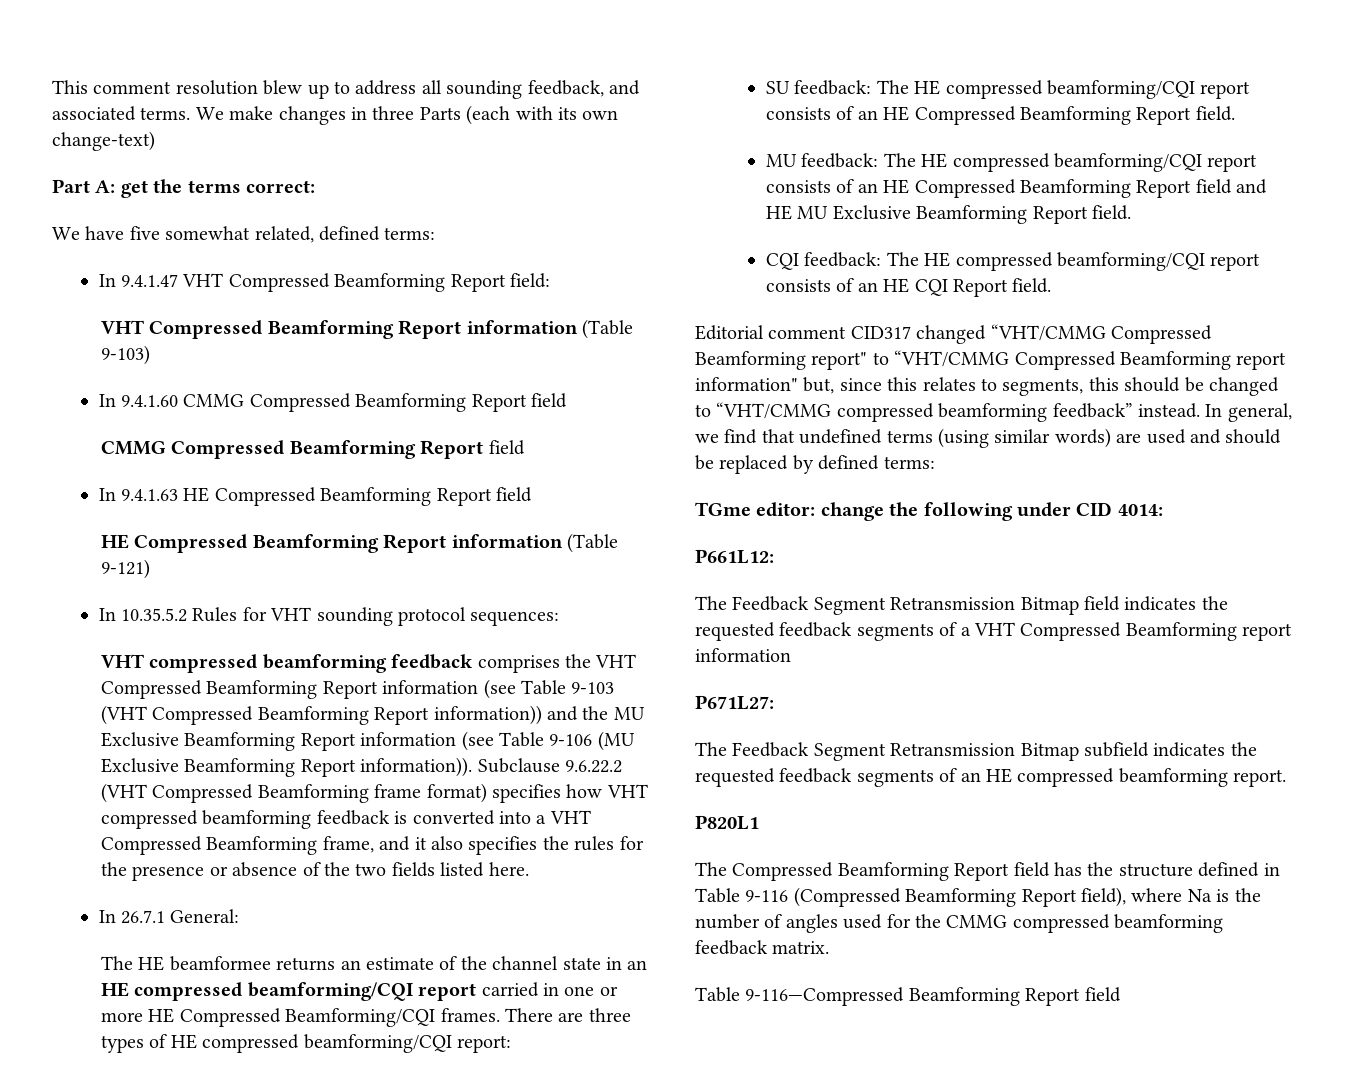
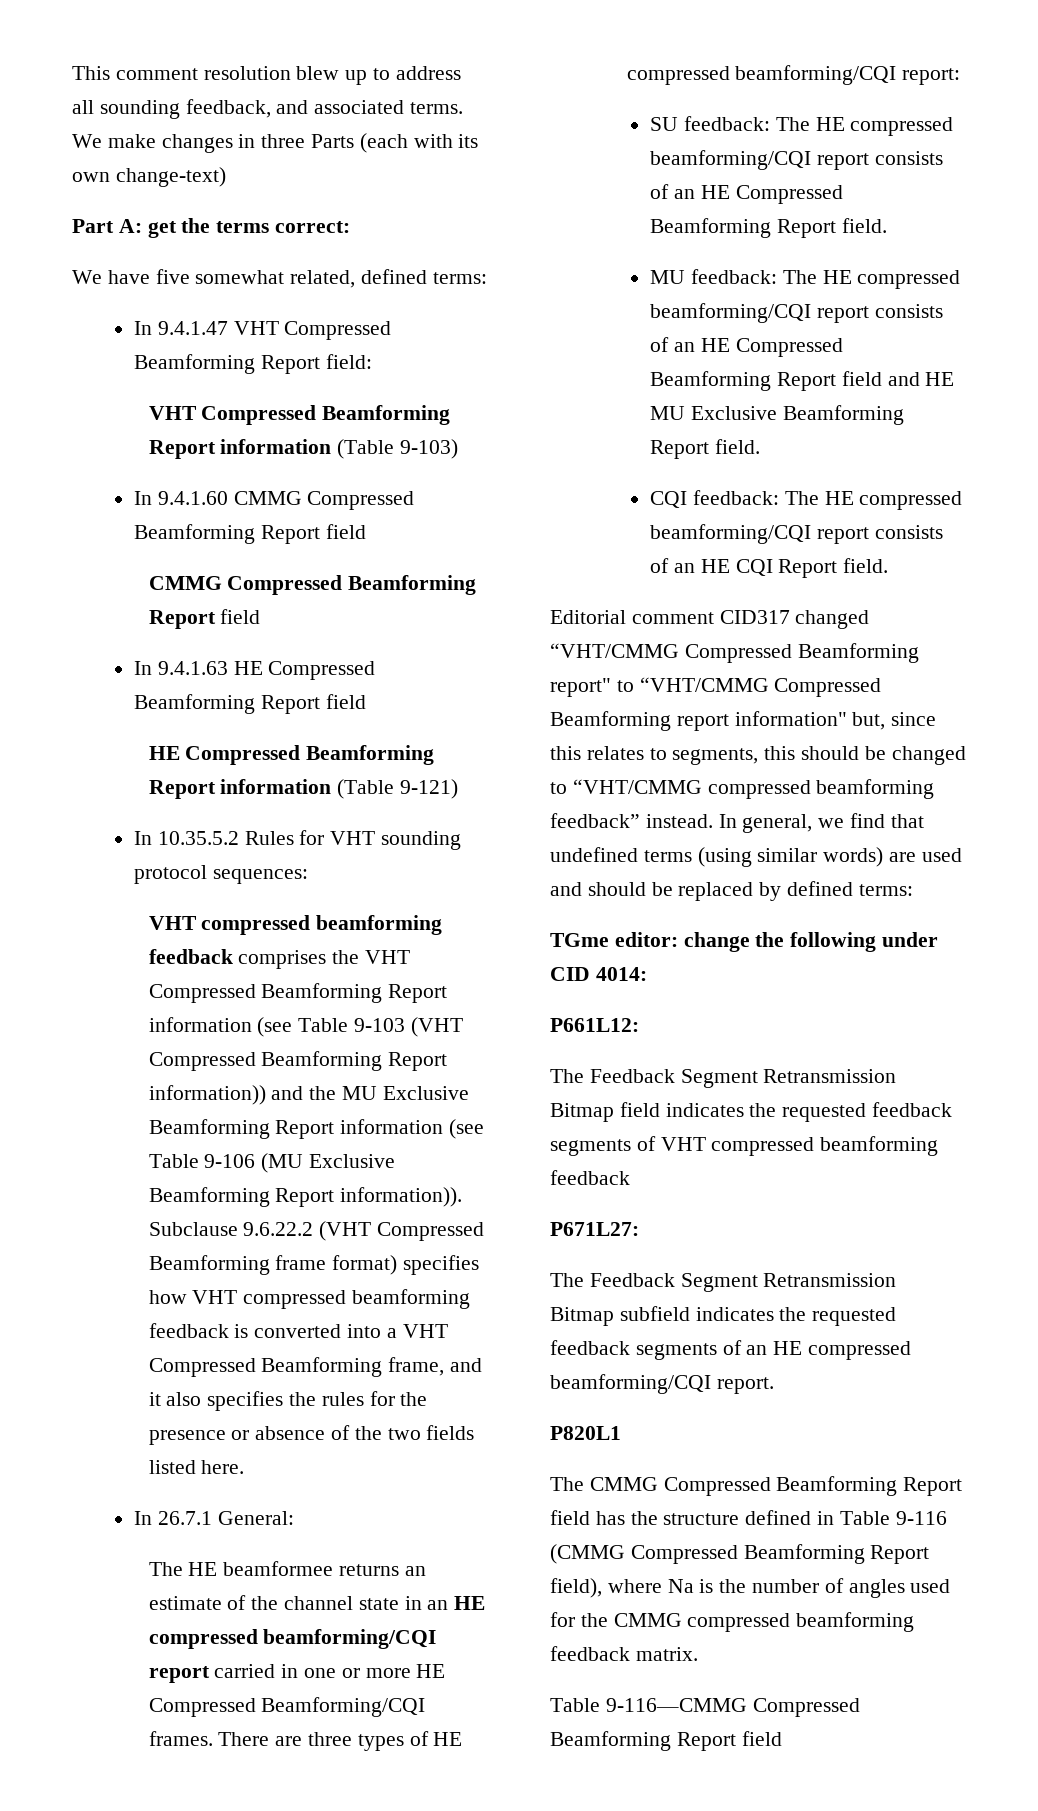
[960,622,1293,641] [695,648,791,662] a VHT Compressed Beamforming report information -> [660,1136,939,1156] [550,1170,630,1185] VHT compressed beamforming feedback
[1118,768,1228,787] beamforming -> [550,1374,711,1394] beamforming/CQI
(727, 869) none -> [589,1477,658,1491] CMMG
[793,887,901,907] (Compressed -> [550,1544,738,1564] (CMMG Compressed
[745,987,905,1006] 9-116—Compressed -> [605,1698,860,1717] 9-116—CMMG Compressed

